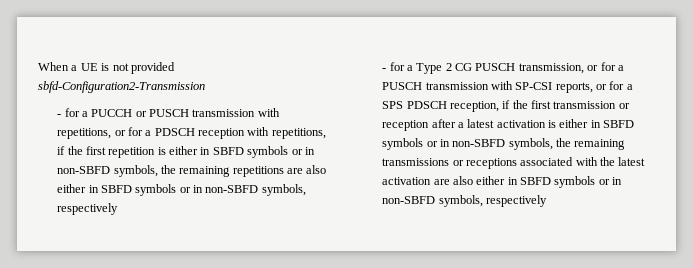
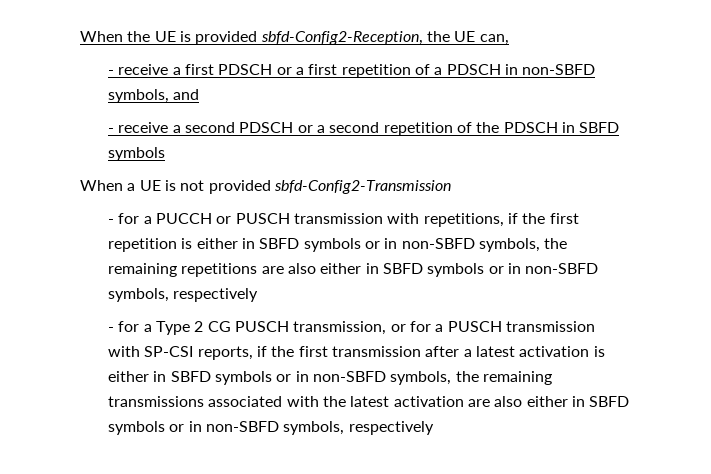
[38,62,69,71] When -> [80,31,509,45] [108,64,596,78] [108,89,200,103] [108,122,620,136] [108,147,166,161] [80,180,123,191] When the UE is provided sbfd-Config2-Reception, the UE can, // - receive a first PDSCH or a first repetition of a PDSCH in non-SBFD symbols, and // - receive a second PDSCH or a second repetition of the PDSCH in SBFD symbols // When
[38,81,205,93] sbfd-Configuration2-Transmission -> [273,180,451,194] sbfd-Config2-Transmission
[114,127,326,139] or for a PDSCH reception with repetitions, -> (504, 220) none
[596,81,633,90] [382,101,499,112] or for a SPS PDSCH reception, -> (253, 353) none
[618,103,630,109] [382,120,430,131] or reception -> (421, 351) none
[452,158,517,169] or receptions -> (205, 401) none

